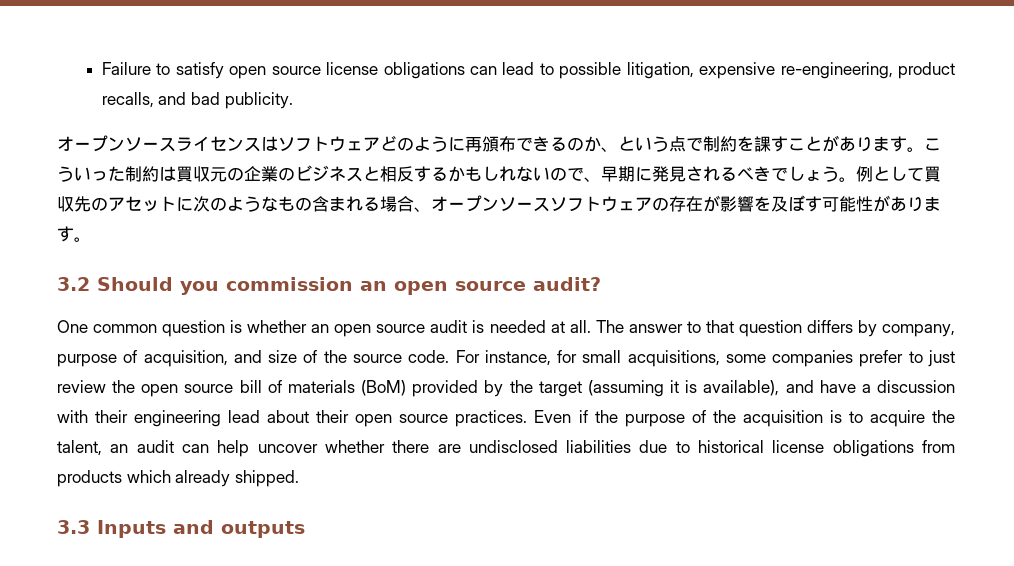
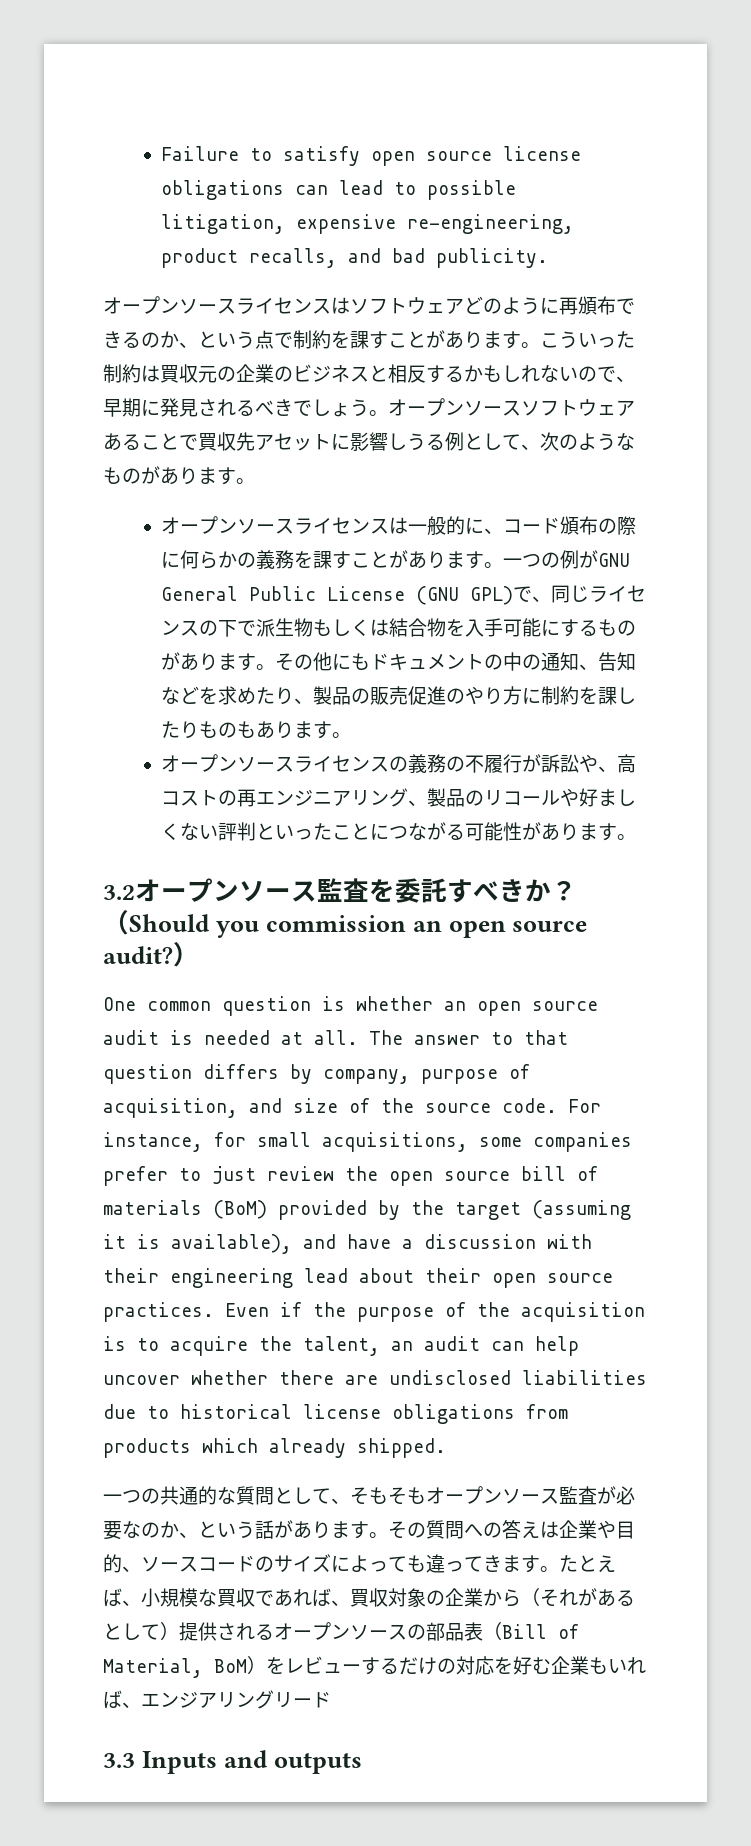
[856,166,941,182] [57,196,431,212] 例として買収先のアセットに次のようなもの含まれる場合、 -> (388, 413) none
[652,195,822,212] の存在が影響を及ぼす -> [103,432,635,451] [103,466,255,485] [161,516,637,536] [161,550,631,569] [161,585,647,605] [161,618,637,637] [161,652,637,671] [161,686,637,705] [161,721,352,739] [161,754,637,773] [161,788,637,807] [161,822,466,841] あることで買収先アセットに影響しうる例として、次のようなものがあります。 // オープンソースライセンスは一般的に、コード頒布の際に何らかの義務を課すことがあります。一つの例がGNU General Public License (GNU GPL)で、同じライセンスの下で派生物もしくは結合物を入手可能にするものがあります。その他にもドキュメントの中の通知、告知などを求めたり、製品の販売促進のやり方に制約を課したりものもあります。 // オープンソースライセンスの義務の不履行が訴訟や、高コストの再エンジニアリング、製品のリコールや好ましくない評判といったことにつながる
(90, 284) none -> [135,878,577,903] [103,910,129,935] オープンソース監査を委託すべきか？（
(601, 284) none -> [173,942,199,967] ）
(299, 478) none -> [103,1486,635,1505] [103,1520,635,1540] [103,1554,616,1573] [103,1588,635,1607] [103,1622,579,1641] [103,1656,646,1678] [103,1690,331,1709] // 一つの共通的な質問として、そもそもオープンソース監査が必要なのか、という話があります。その質問への答えは企業や目的、ソースコードのサイズによっても違ってきます。たとえば、小規模な買収であれば、買収対象の企業から（それがあるとして）提供されるオープンソースの部品表（Bill of Material, BoM）をレビューするだけの対応を好む企業もいれば、エンジアリングリード

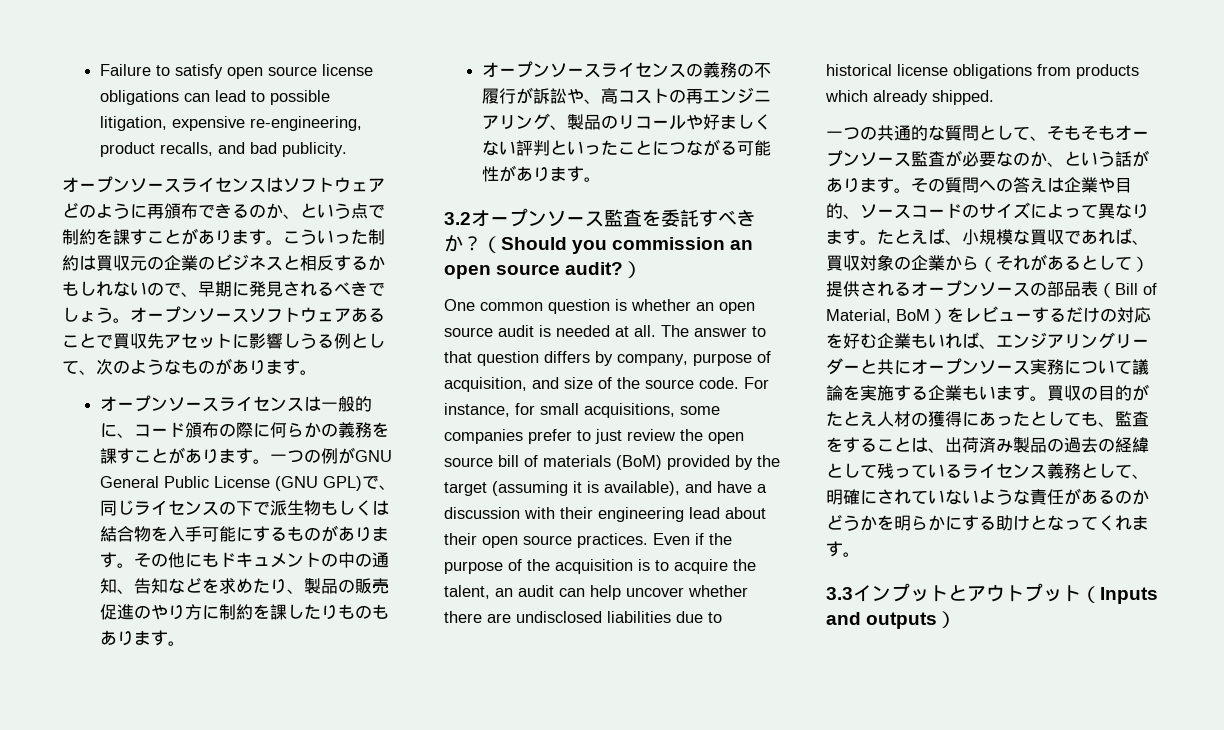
[407,1554,502,1573] も違ってき -> [1098,203,1149,219] 異なり
[312,1692,331,1708] [103,1753,135,1768] ド // 3.3 -> [826,358,1149,375] [826,384,1149,401] [826,411,1149,427] [826,437,1149,453] [826,463,1149,479] [826,488,1149,505] [826,514,1149,531] [826,541,860,557] [826,583,1100,603] ダーと共にオープンソース実務について議論を実施する企業もいます。買収の目的がたとえ人材の獲得にあったとしても、監査をすることは、出荷済み製品の過去の経緯として残っているライセンス義務として、明確にされていないような責任があるのかどうかを明らかにする助けとなってくれます。 // 3.3インプットとアウトプット（
(362, 1763) none -> [937,611,957,628] ）

